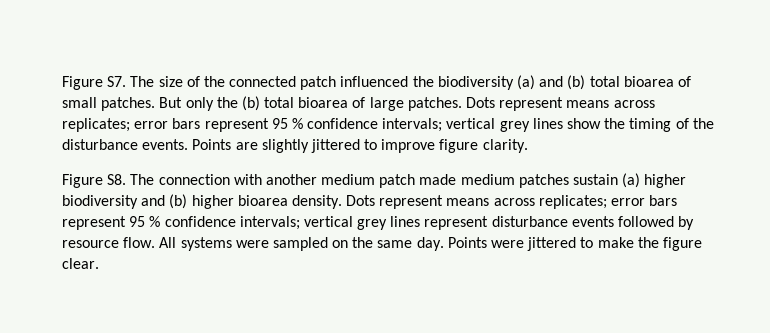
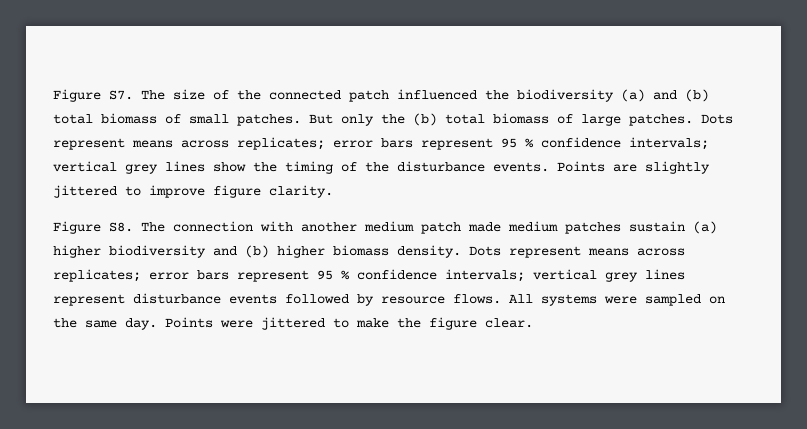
[623,76,674,87] bioarea -> [101,113,157,124] biomass
[298,97,349,108] bioarea -> [493,113,549,124] biomass
[237,195,288,206] bioarea -> [333,245,389,256] biomass
[123,237,156,248] flow. -> [453,294,501,304] flows.

